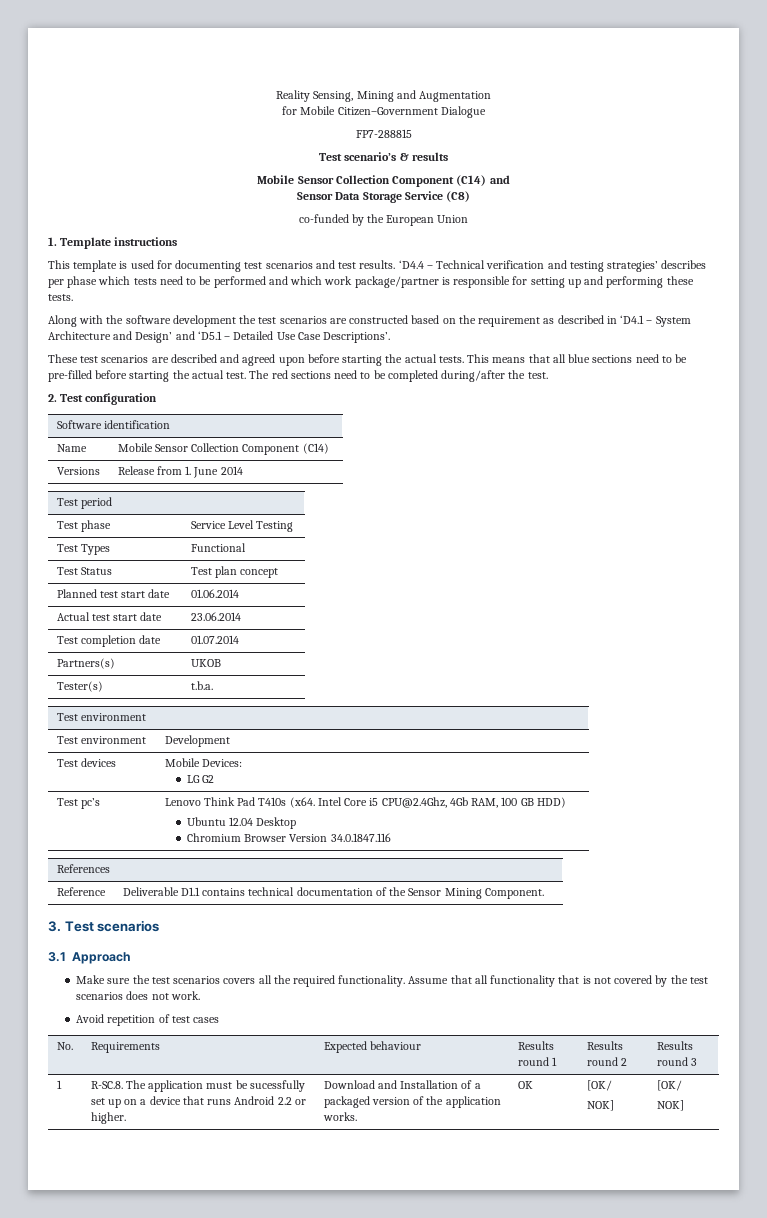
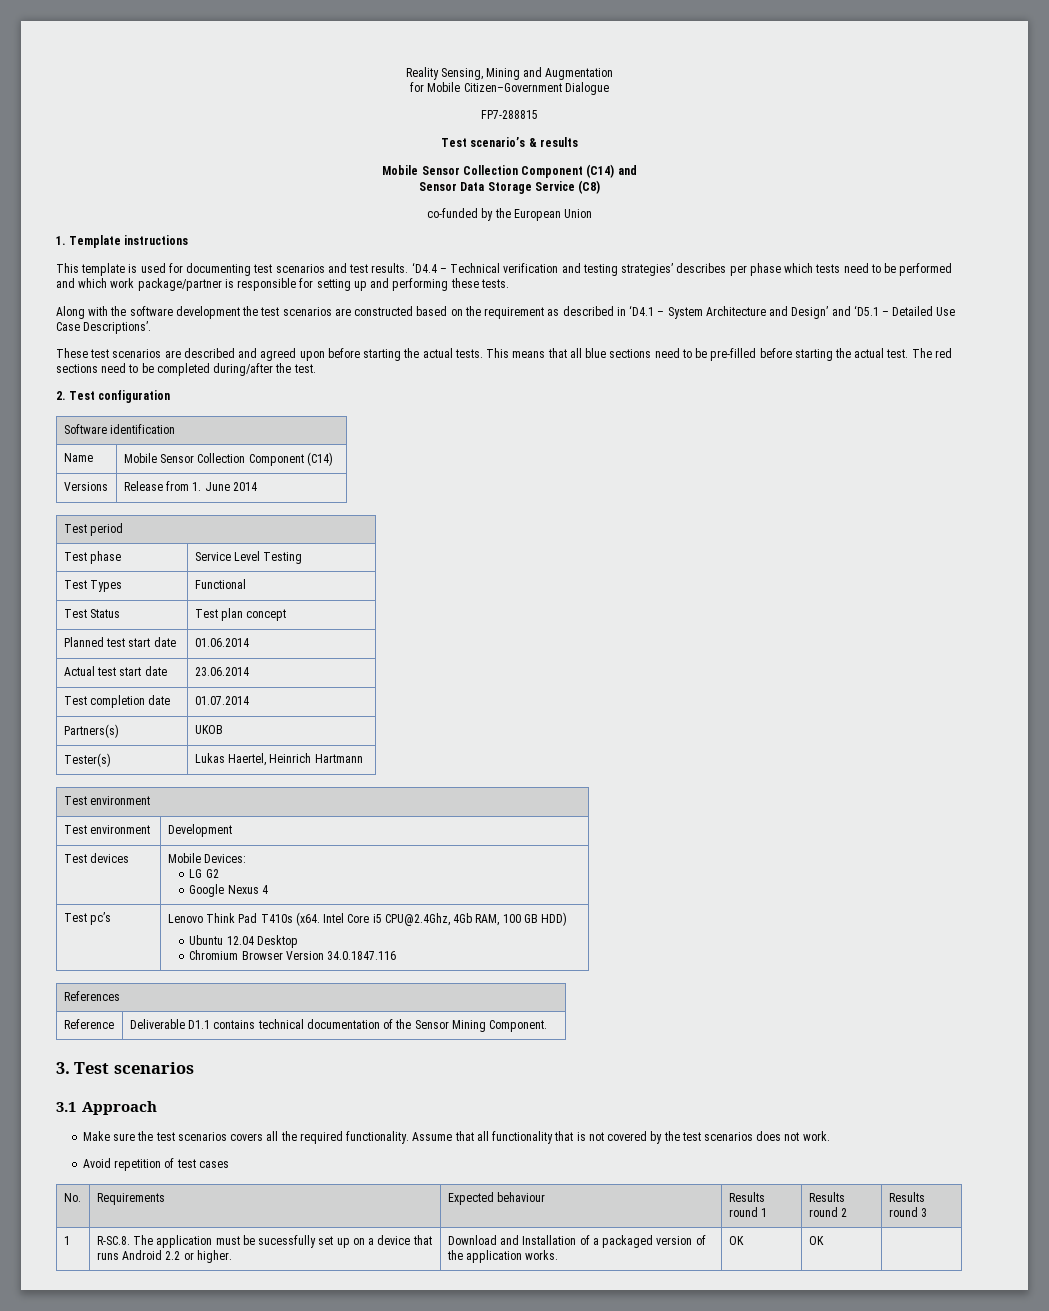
[190,681,213,690] t.b.a. -> [194,753,363,766] Lukas Haertel, Heinrich Hartmann
(215, 779) none -> [189,884,268,897] // Google Nexus 4
[586,1080,612,1091] [586,1100,614,1111] [656,1080,682,1091] [656,1100,684,1111] [OK/ // NOK] | [OK/ // NOK] -> [808,1236,824,1245] OK |

